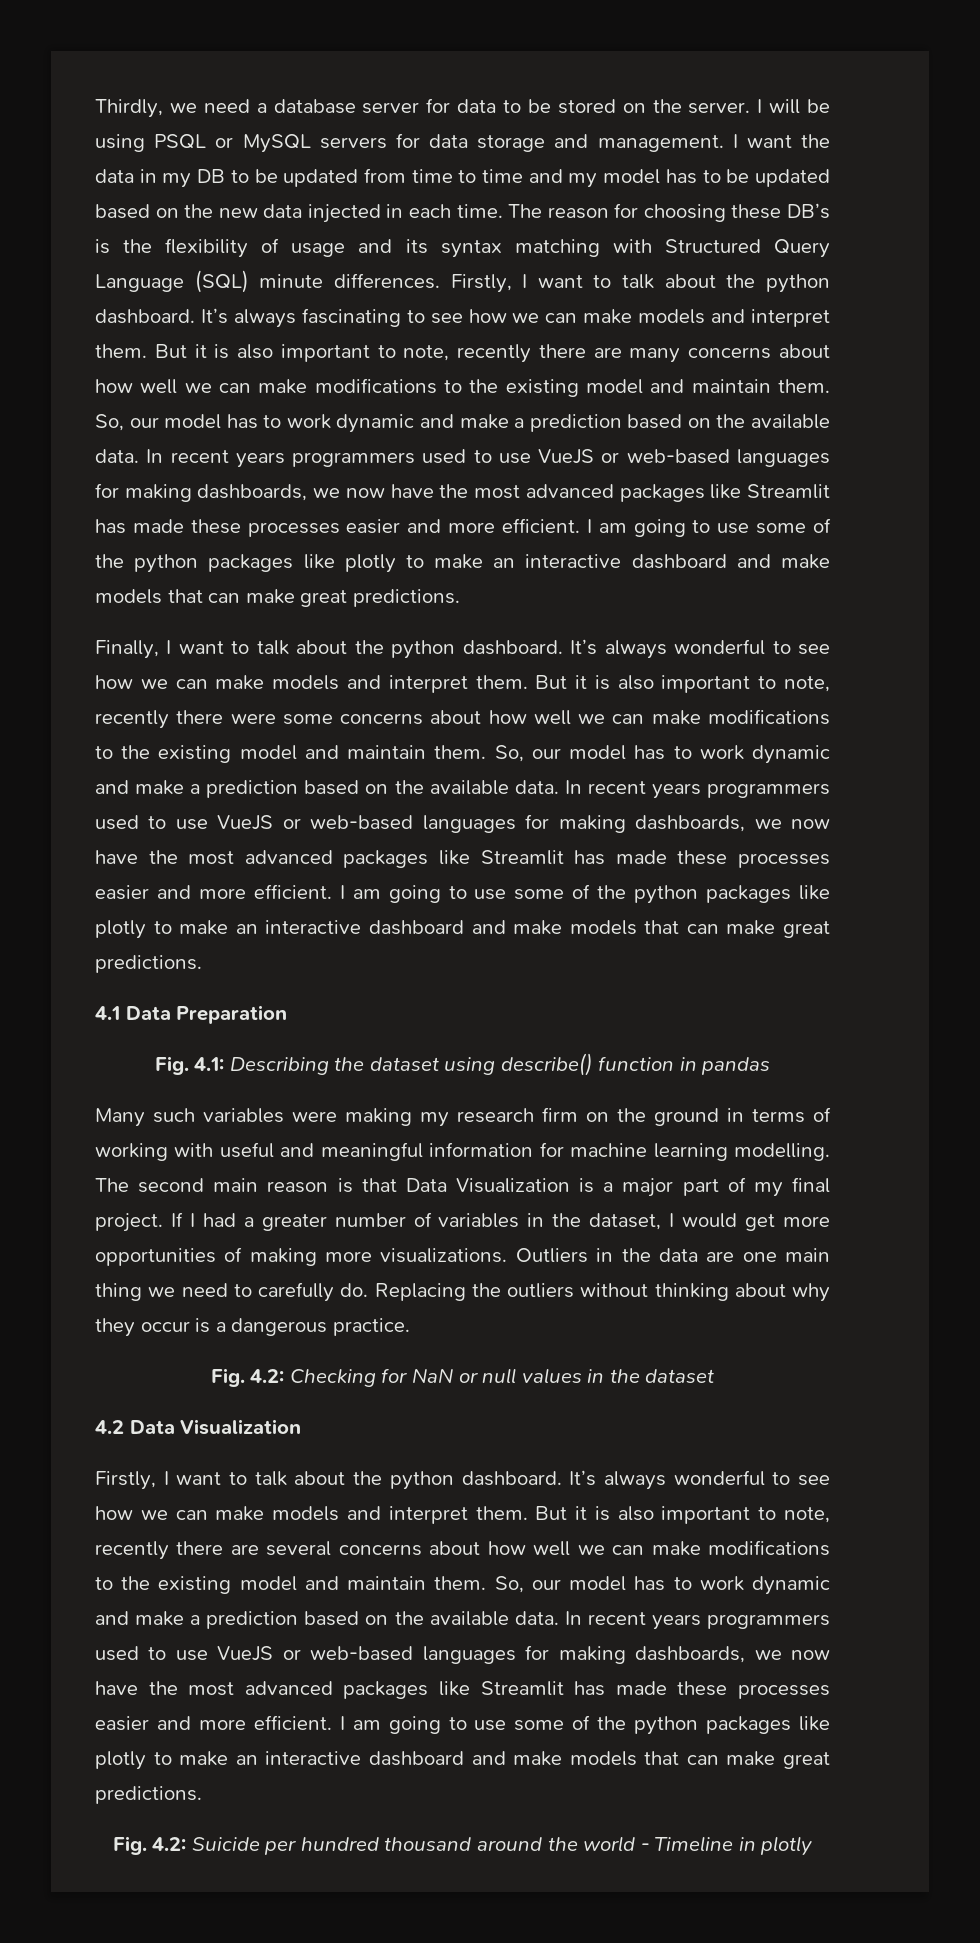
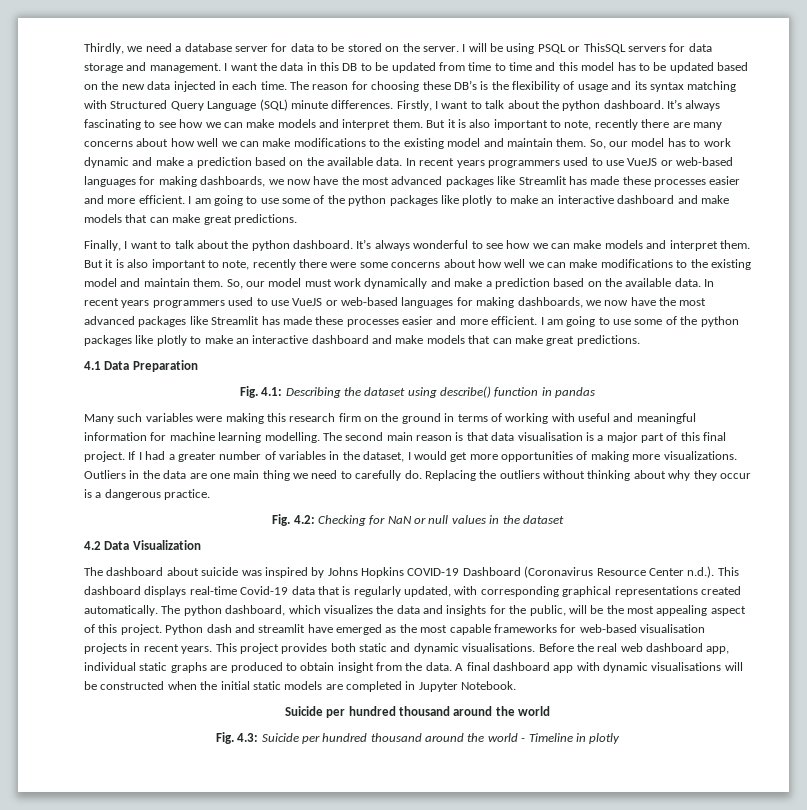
[242,134,311,153] MySQL -> [583,43,626,54] ThisSQL
[162,173,192,188] my -> [320,62,339,71] this
[568,173,598,188] my -> [558,62,578,71] this
[634,745,831,764] has to work dynamic -> [304,278,428,289] must work dynamically
[420,1112,449,1127] my -> [266,413,286,422] this
[405,1178,570,1193] Data Visualization -> [491,432,583,441] data visualisation
[753,1182,783,1197] my -> [680,432,700,441] this
[95,1470,831,1490] [95,1506,831,1524] [95,1540,831,1560] [95,1576,831,1595] [95,1611,830,1630] [95,1645,831,1664] [95,1681,831,1699] [95,1715,831,1735] [95,1751,831,1770] [95,1786,202,1804] [112,1836,187,1855] Firstly, I want to talk about the python dashboard. It’s always wonderful to see how we can make models and interpret them. But it is also important to note, recently there are several concerns about how well we can make modifications to the existing model and maintain them. So, our model has to work dynamic and make a prediction based on the available data. In recent years programmers used to use VueJS or web-based languages for making dashboards, we now have the most advanced packages like Streamlit has made these processes easier and more efficient. I am going to use some of the python packages like plotly to make an interactive dashboard and make models that can make great predictions. // Fig. 4.2: -> [84,566,739,578] [84,586,741,597] [84,605,746,616] [84,624,705,635] [84,643,730,654] [84,662,743,673] [84,681,517,692] [284,706,551,718] [215,732,259,744] The dashboard about suicide was inspired by Johns Hopkins COVID-19 Dashboard (Coronavirus Resource Center n.d.). This dashboard displays real-time Covid-19 data that is regularly updated, with corresponding graphical representations created automatically. The python dashboard, which visualizes the data and insights for the public, will be the most appealing aspect of this project. Python dash and streamlit have emerged as the most capable frameworks for web-based visualisation projects in recent years. This project provides both static and dynamic visualisations. Before the real web dashboard app, individual static graphs are produced to obtain insight from the data. A final dashboard app with dynamic visualisations will be constructed when the initial static models are completed in Jupyter Notebook. // Suicide per hundred thousand around the world // Fig. 4.3:

